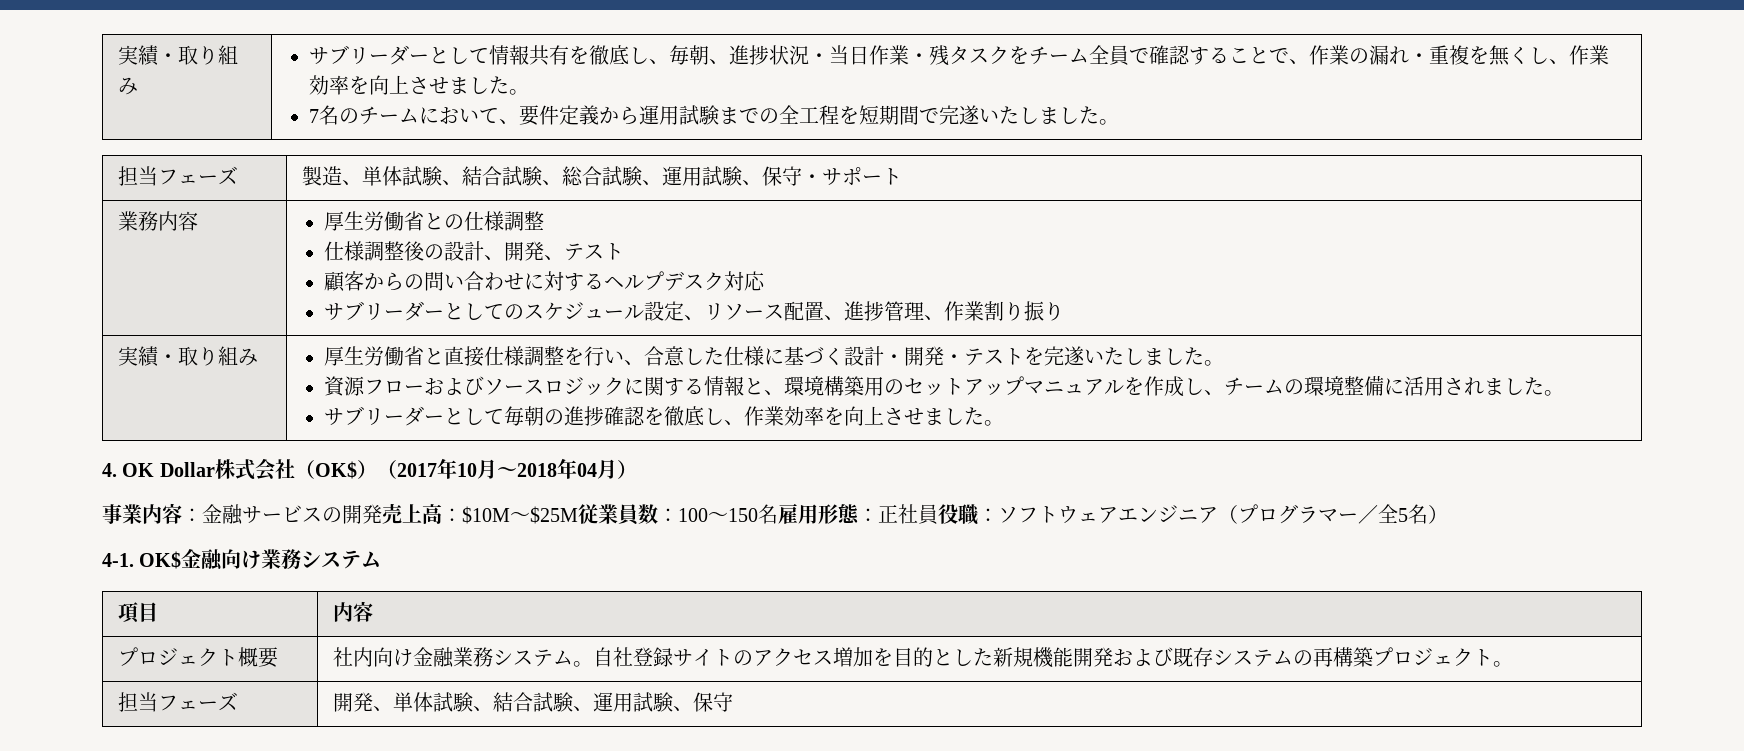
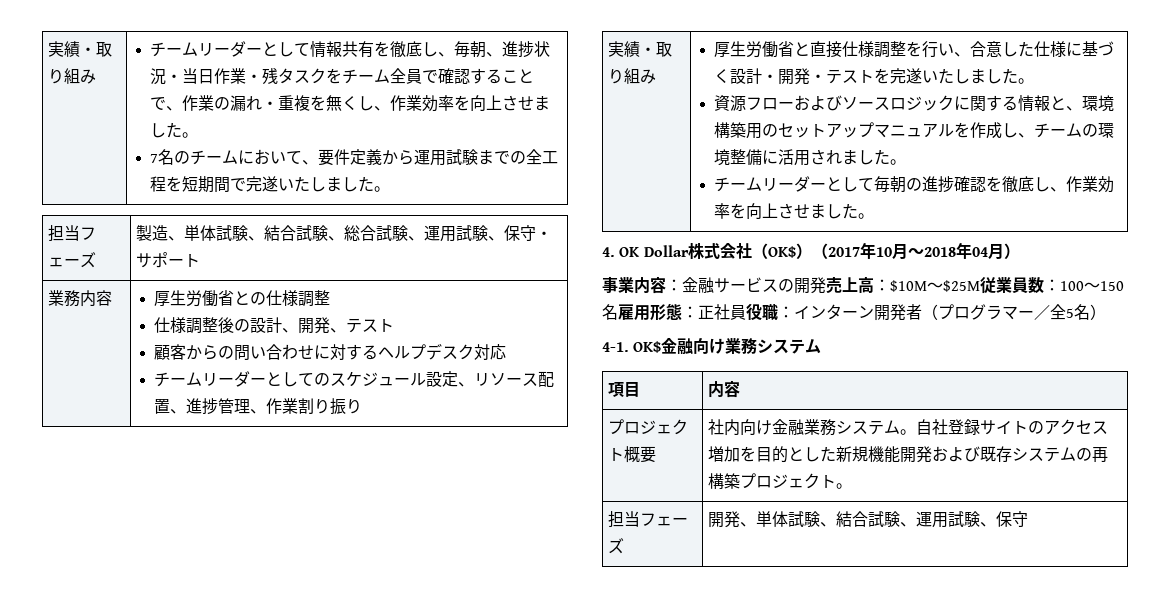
[117,45,238,66] [117,77,138,95] [308,45,349,64] 実績・取り組み | サブ -> [48,41,113,57] [48,68,97,84] [150,42,199,57] 実績・取り組み | チーム
[323,301,364,320] サブ -> [154,372,203,387] チーム
[323,406,364,425] サブ -> [714,177,763,192] チーム
[998,505,1218,524] ソフトウェアエンジニア -> [794,304,922,321] インターン開発者

